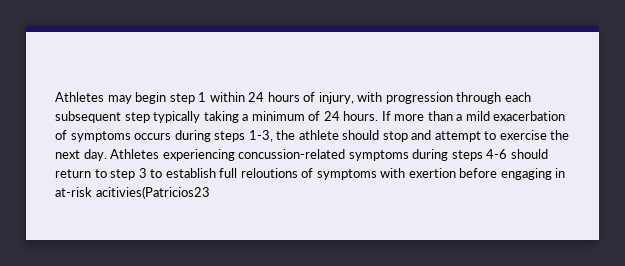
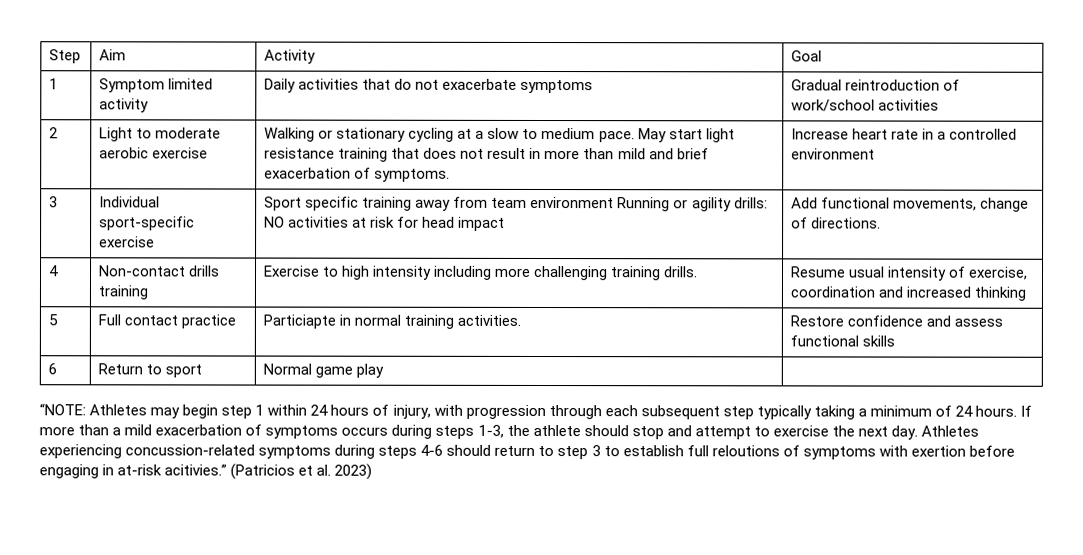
(55, 97) none -> [49,49,82,64] [99,49,127,61] [264,49,317,64] [791,50,823,62] [49,78,59,90] [99,78,214,93] [99,98,150,113] [264,78,594,94] [791,79,961,91] [791,99,940,112] [49,127,59,139] [99,127,222,142] [99,147,209,159] [264,127,735,143] [264,147,709,162] [264,167,451,182] [791,128,1018,140] [791,148,876,160] [49,196,59,208] [99,196,161,208] [99,216,196,231] [99,236,156,248] [264,196,768,212] [264,216,506,231] [791,197,1030,212] [791,217,882,229] [49,265,60,277] [99,265,221,277] [98,285,149,300] [264,265,699,281] [791,266,1029,281] [790,286,1027,301] [48,314,59,326] [98,314,237,329] [263,314,522,329] [790,315,1004,327] [790,335,896,347] [48,363,58,375] [98,363,203,378] [263,363,385,378] [39,403,86,416] Step | Aim | Activity | Goal // 1 | Symptom limited activity | Daily activities that do not exacerbate symptoms | Gradual reintroduction of work/school activities // 2 | Light to moderate aerobic exercise | Walking or stationary cycling at a slow to medium pace. May start light resistance training that does not result in more than mild and brief exacerbation of symptoms. | Increase heart rate in a controlled environment // 3 | Individual sport-specific exercise | Sport specific training away from team environment Running or agility drills: NO activities at risk for head impact | Add functional movements, change of directions. // 4 | Non-contact drills training | Exercise to high intensity including more challenging training drills. | Resume usual intensity of exercise, coordination and increased thinking // 5 | Full contact practice | Particiapte in normal training activities. | Restore confidence and assess functional skills // 6 | Return to sport | Normal game play | // “NOTE:
[95,186,210,199] acitivies(Patricios23 -> [164,463,373,480] acitivies.” (Patricios et al. 2023)

